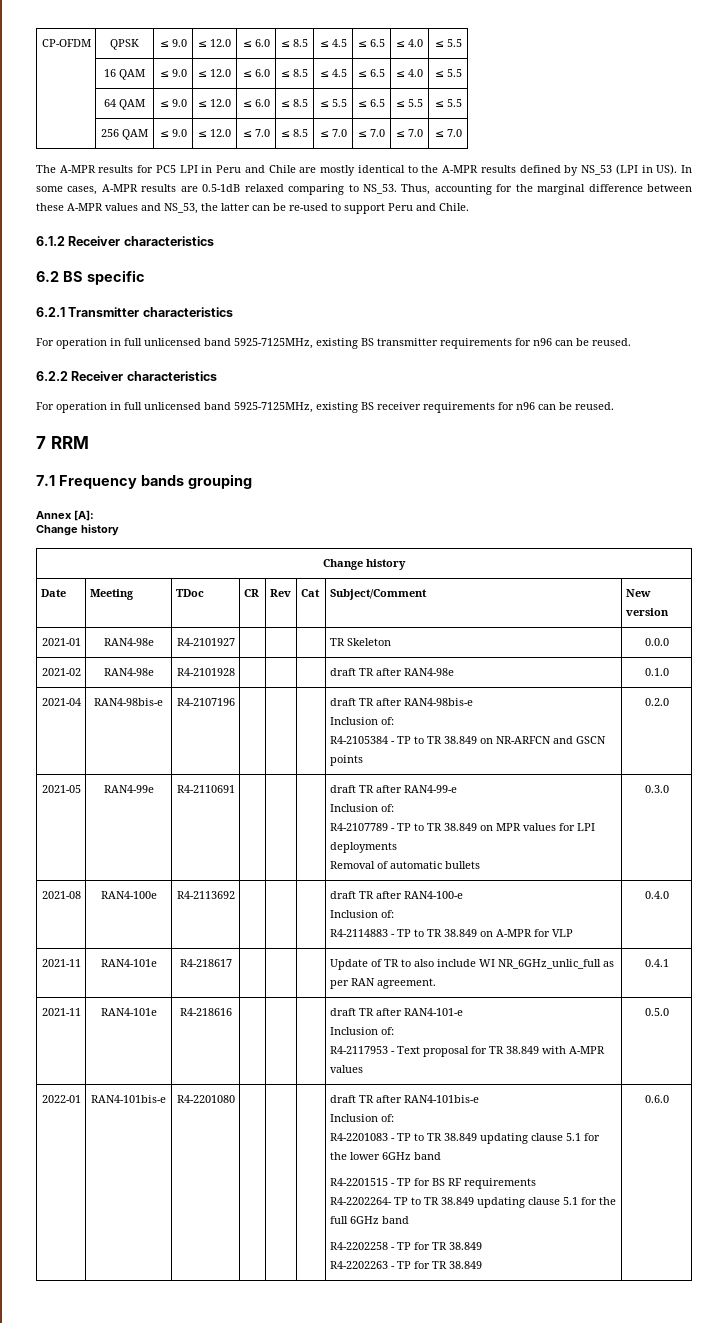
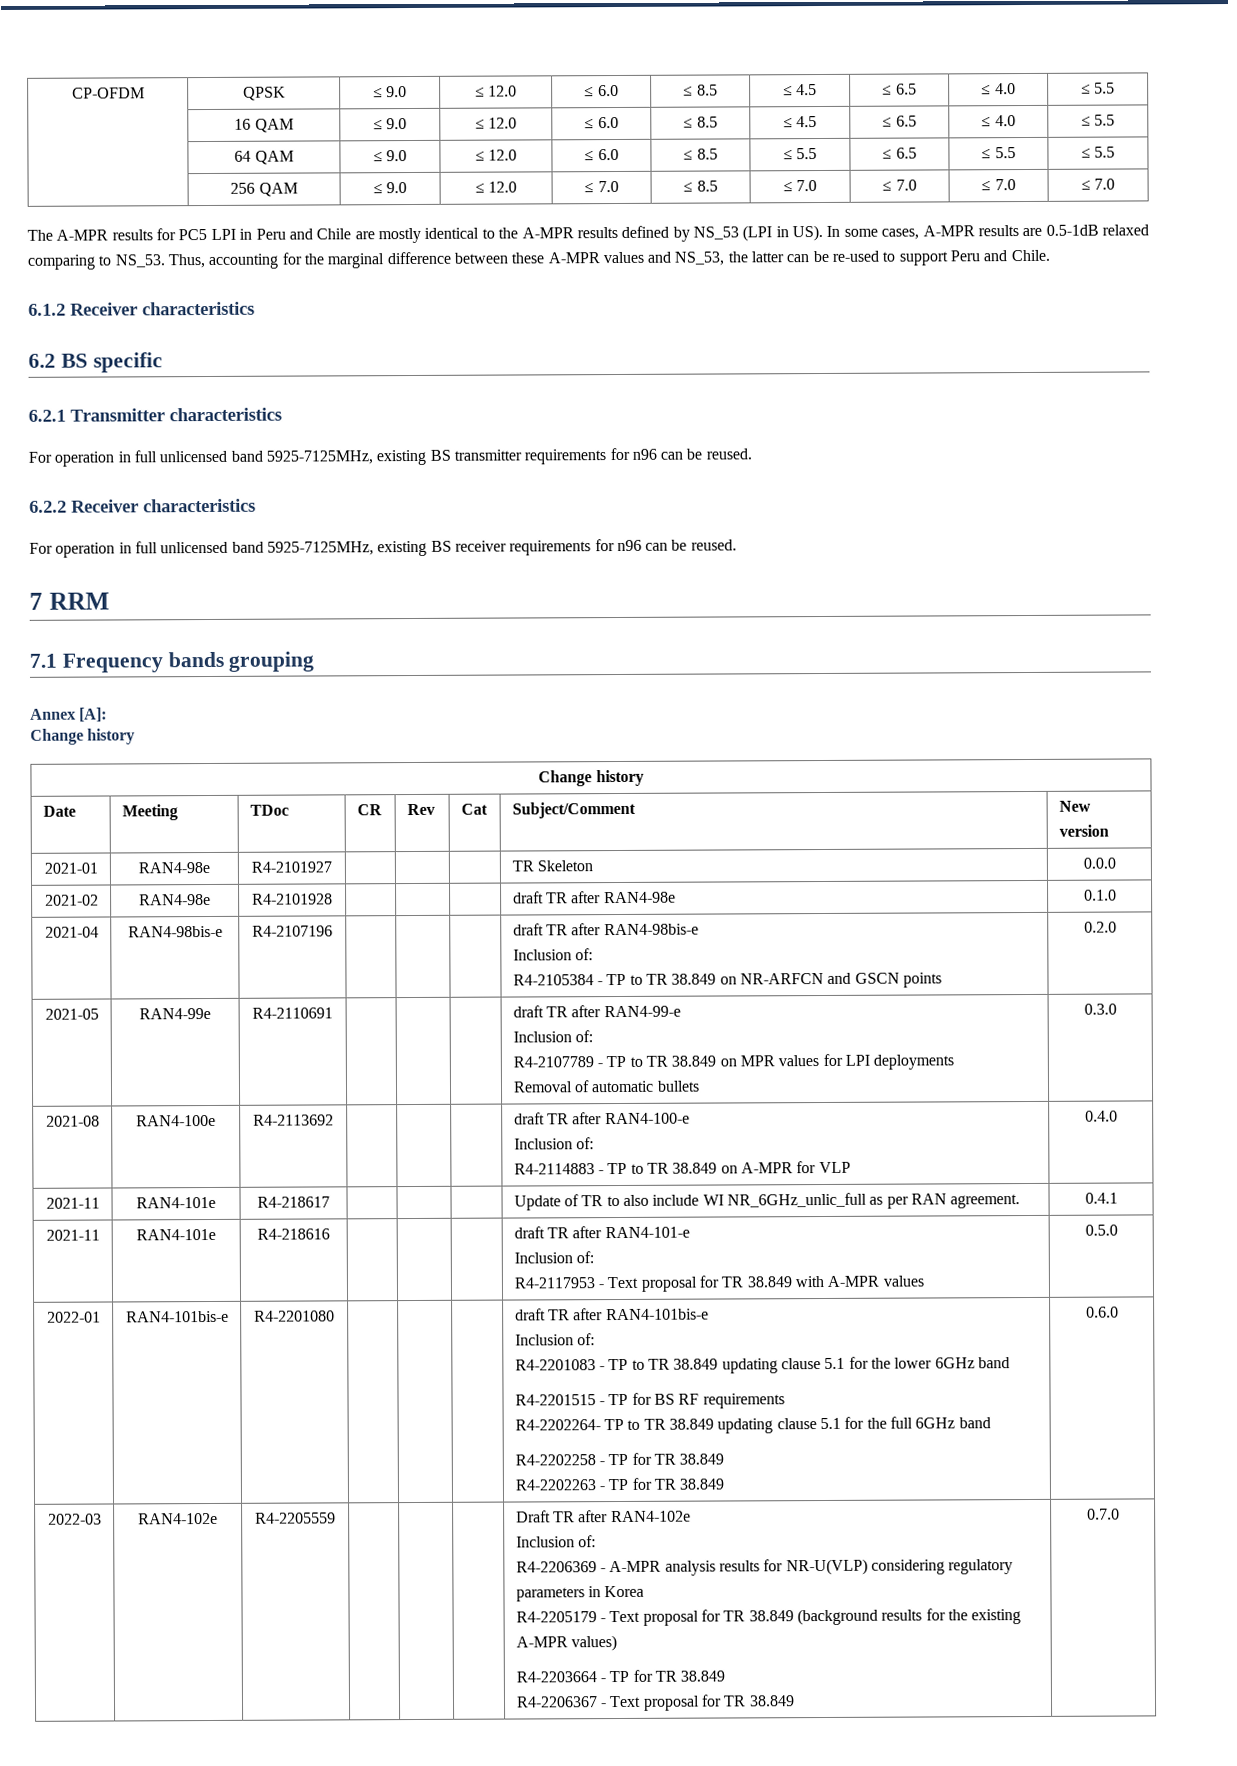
(669, 1099) none -> [47,1513,102,1525] [138,1512,218,1525] [254,1512,336,1524] [515,1510,691,1523] [515,1535,597,1548] [515,1558,1014,1576] [515,1585,645,1602] [515,1608,1022,1626] [515,1635,618,1652] [515,1669,726,1683] [515,1694,795,1711] [1086,1508,1120,1520] // 2022-03 | RAN4-102e | R4-2205559 | | | | Draft TR after RAN4-102e // Inclusion of: // R4-2206369 - A-MPR analysis results for NR-U(VLP) considering regulatory parameters in Korea // R4-2205179 - Text proposal for TR 38.849 (background results for the existing A-MPR values) // R4-2203664 - TP for TR 38.849 // R4-2206367 - Text proposal for TR 38.849 | 0.7.0

